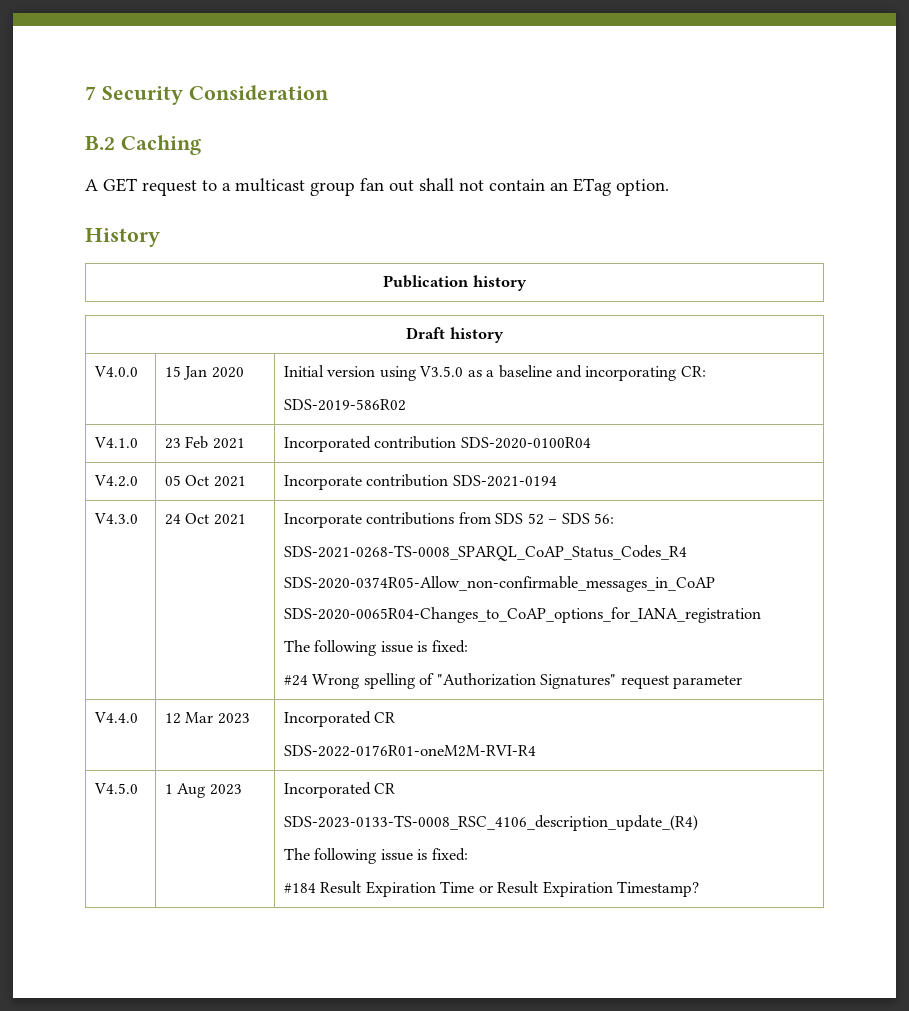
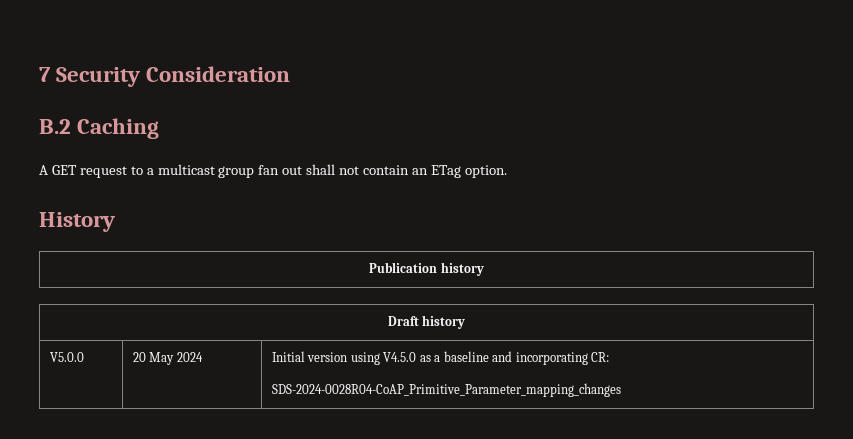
[93,366,138,377] [164,366,244,380] V4.0.0 | 15 Jan 2020 -> [49,352,84,362] [132,352,203,365] V5.0.0 | 20 May 2024
[419,366,464,377] V3.5.0 -> [383,352,417,362] V4.5.0
[283,399,406,411] [93,437,138,448] [164,436,245,449] [283,436,591,452] [93,475,138,487] [164,475,246,487] [283,474,557,490] [93,513,138,524] [164,513,246,525] [283,512,615,528] [283,545,687,561] [283,576,715,592] [283,607,761,623] [283,640,468,656] [283,673,743,689] [93,712,138,723] [164,712,250,724] [283,711,396,727] [283,745,536,757] [93,783,138,794] [164,783,242,798] [283,782,396,798] [283,815,698,831] [283,848,468,864] [283,881,700,897] SDS-2019-586R02 // V4.1.0 | 23 Feb 2021 | Incorporated contribution SDS-2020-0100R04 // V4.2.0 | 05 Oct 2021 | Incorporate contribution SDS-2021-0194 // V4.3.0 | 24 Oct 2021 | Incorporate contributions from SDS 52 – SDS 56: // SDS-2021-0268-TS-0008_SPARQL_CoAP_Status_Codes_R4 // SDS-2020-0374R05-Allow_non-confirmable_messages_in_CoAP // SDS-2020-0065R04-Changes_to_CoAP_options_for_IANA_registration // The following issue is fixed: // #24 Wrong spelling of "Authorization Signatures" request parameter // V4.4.0 | 12 Mar 2023 | Incorporated CR // SDS-2022-0176R01-oneM2M-RVI-R4 // V4.5.0 | 1 Aug 2023 | Incorporated CR // SDS-2023-0133-TS-0008_RSC_4106_description_update_(R4) // The following issue is fixed: // #184 Result Expiration Time or Result Expiration Timestamp? -> [271,383,621,397] SDS-2024-0028R04-CoAP_Primitive_Parameter_mapping_changes

